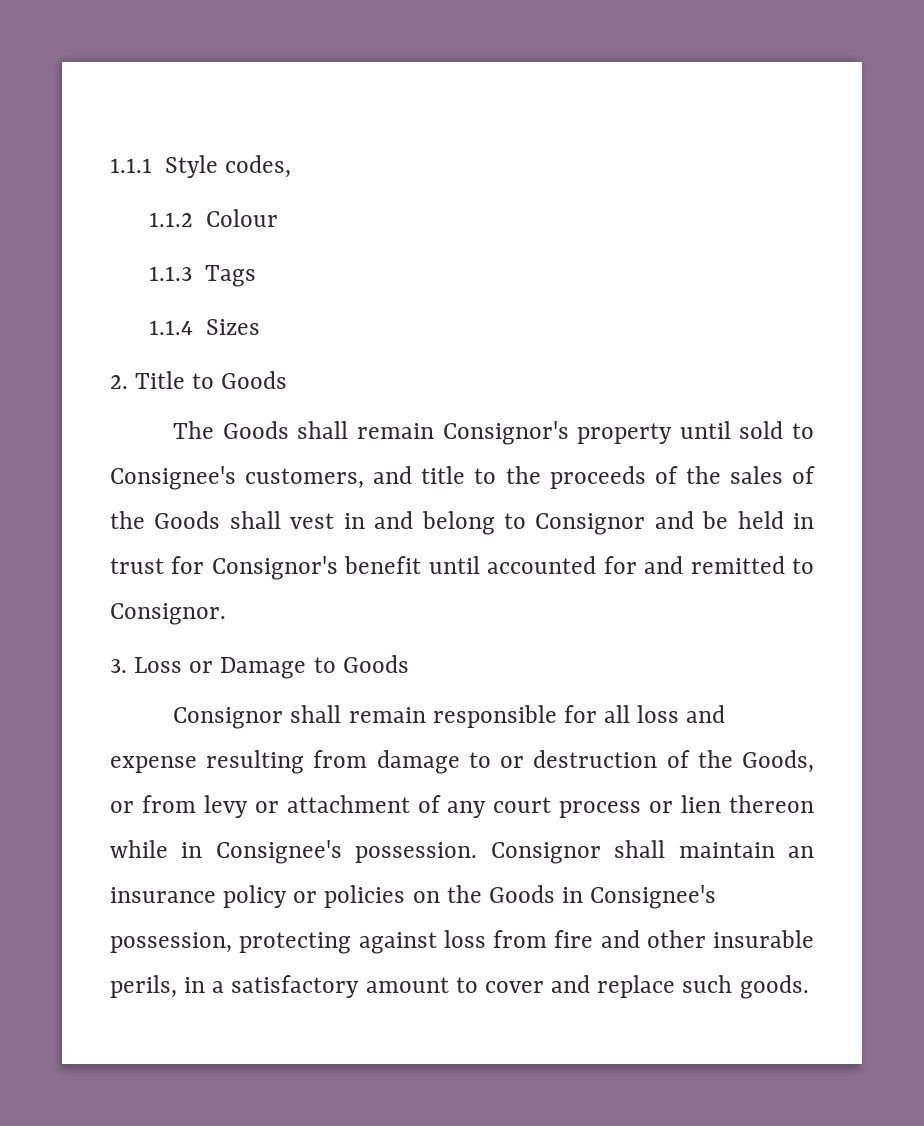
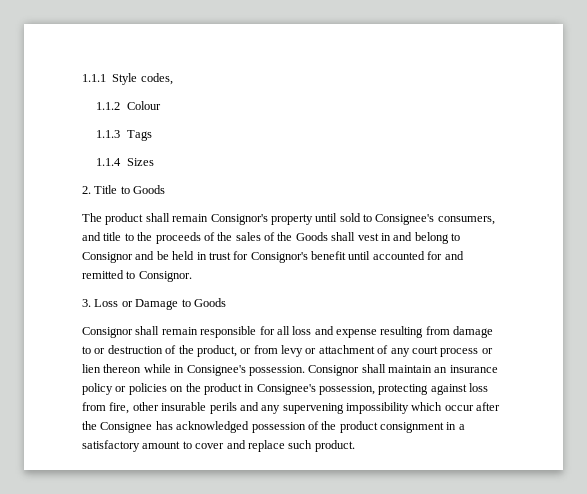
[222,421,289,439] Goods -> [105,213,144,225] product
[245,468,365,489] customers, -> [437,216,495,225] consumers,
[741,750,814,773] Goods, -> [196,345,237,357] product,
[488,885,555,903] Goods -> [203,383,242,395] product
[554,930,814,948] [110,975,177,998] fire and other insurable perils, -> [109,402,501,414] [82,421,444,433] fire, other insurable perils and any supervening impossibility which occur after the Consignee has acknowledged possession of the product consignment
[739,975,809,999] goods. -> [314,440,355,452] product.

